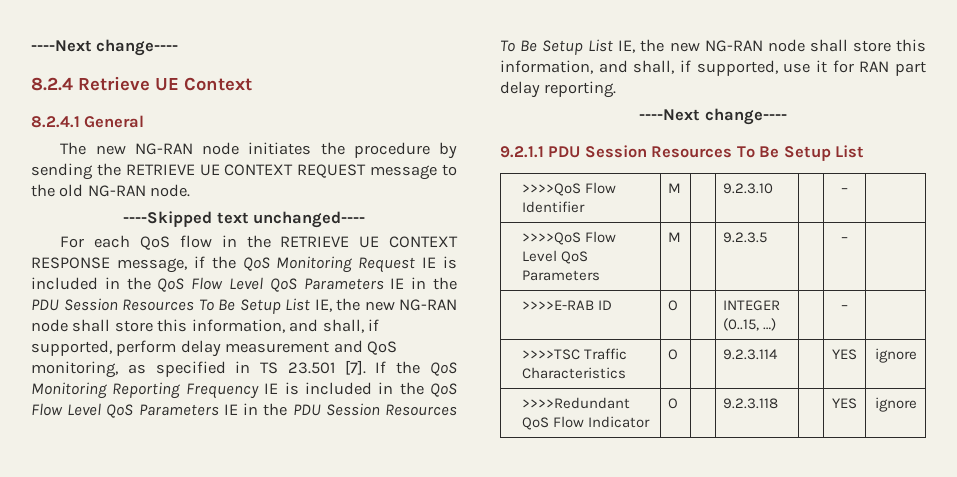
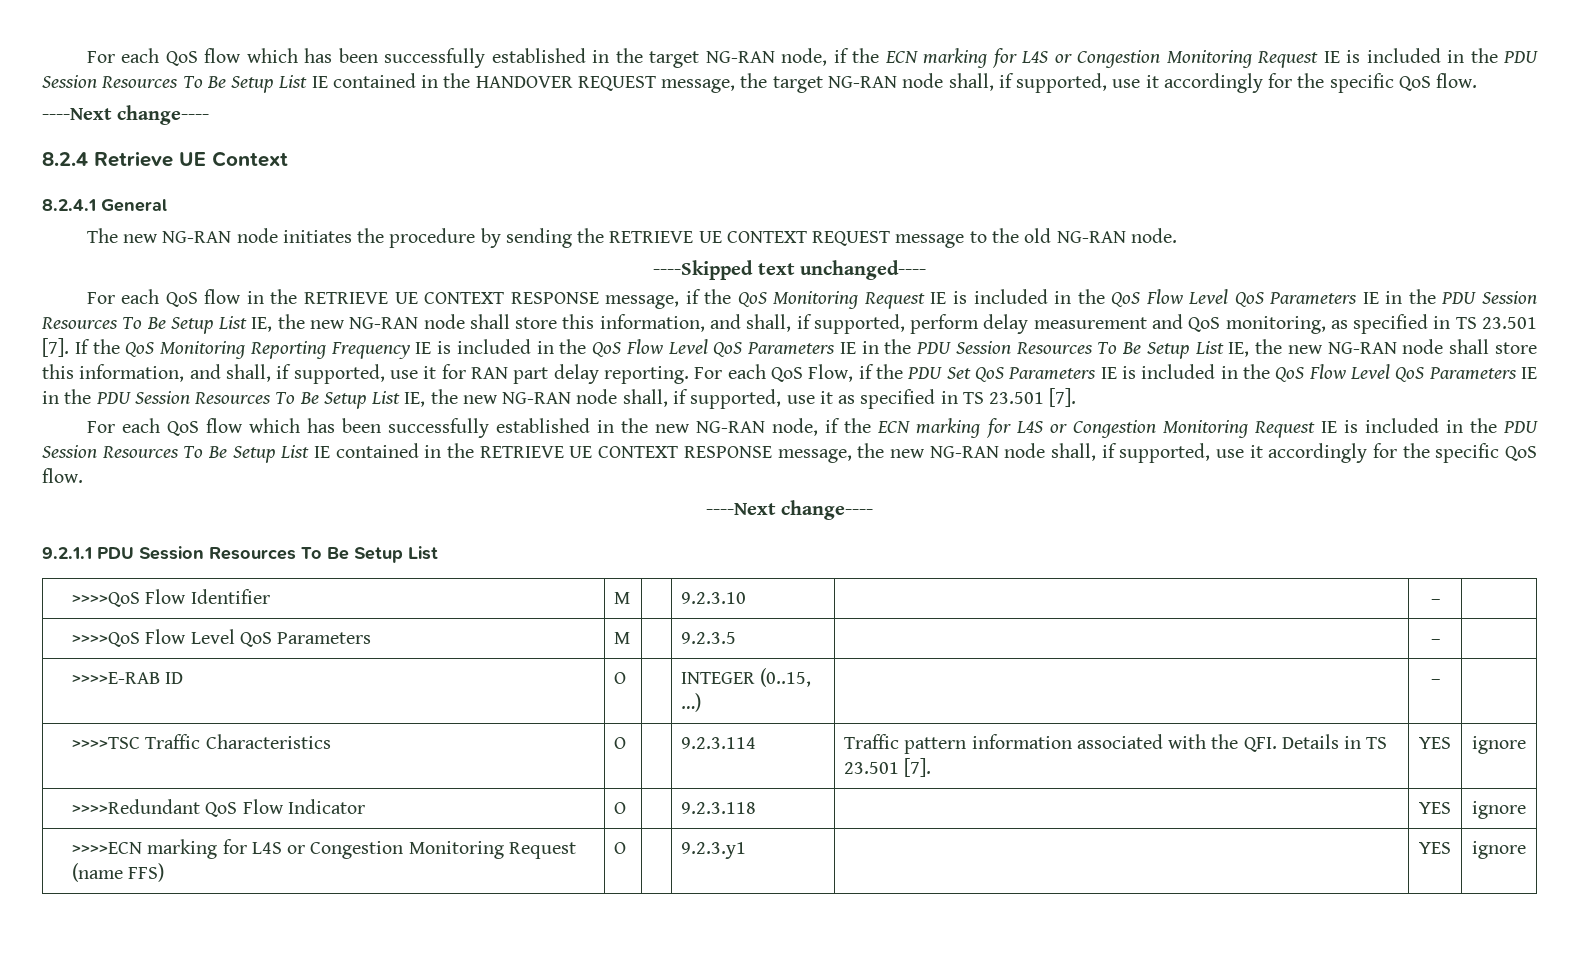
(31, 46) none -> [86,48,1539,68] [42,73,1478,93] For each QoS flow which has been successfully established in the target NG-RAN node, if the ECN marking for L4S or Congestion Monitoring Request IE is included in the PDU Session Resources To Be Setup List IE contained in the HANDOVER REQUEST message, the target NG-RAN node shall, if supported, use it accordingly for the specific QoS flow. //
(617, 89) none -> [694,364,1537,382] [42,388,1077,409] [86,418,1538,438] [42,443,1537,463] [42,468,83,483] For each QoS Flow, if the PDU Set QoS Parameters IE is included in the QoS Flow Level QoS Parameters IE in the PDU Session Resources To Be Setup List IE, the new NG-RAN node shall, if supported, use it as specified in TS 23.501 [7]. // For each QoS flow which has been successfully established in the new NG-RAN node, if the ECN marking for L4S or Congestion Monitoring Request IE is included in the PDU Session Resources To Be Setup List IE contained in the RETRIEVE UE CONTEXT RESPONSE message, the new NG-RAN node shall, if supported, use it accordingly for the specific QoS flow.
(779, 354) none -> [843,734,1388,754] [843,758,932,777] Traffic pattern information associated with the QFI. Details in TS 23.501 [7].
(917, 404) none -> [72,839,576,859] [72,863,165,882] [613,842,626,854] [680,842,746,859] [1419,842,1451,854] [1472,841,1526,859] // >>>>ECN marking for L4S or Congestion Monitoring Request (name FFS) | O | | 9.2.3.y1 | | YES | ignore

